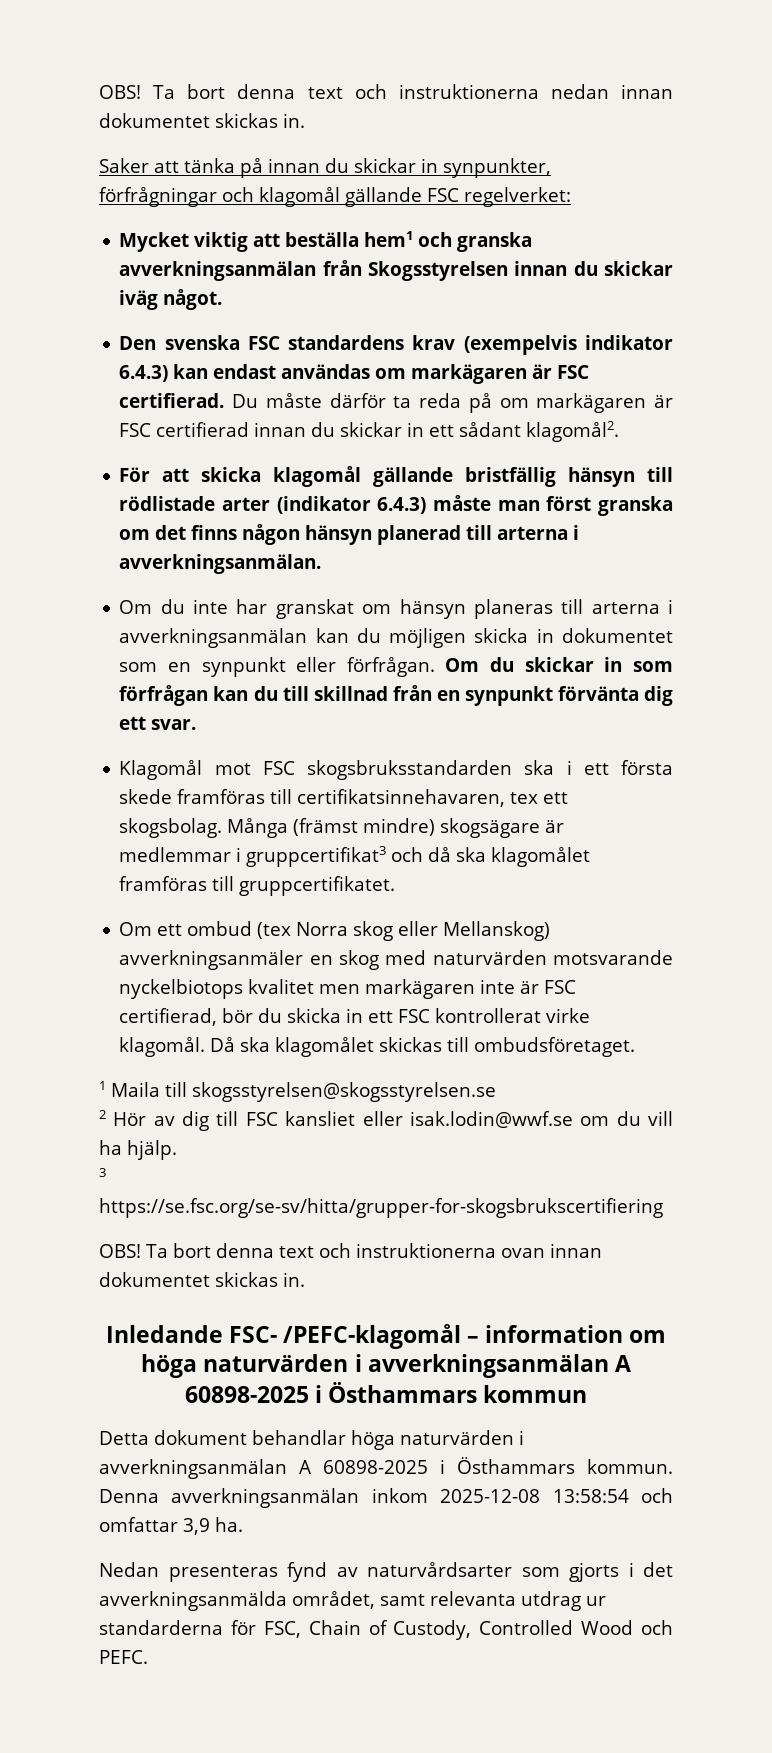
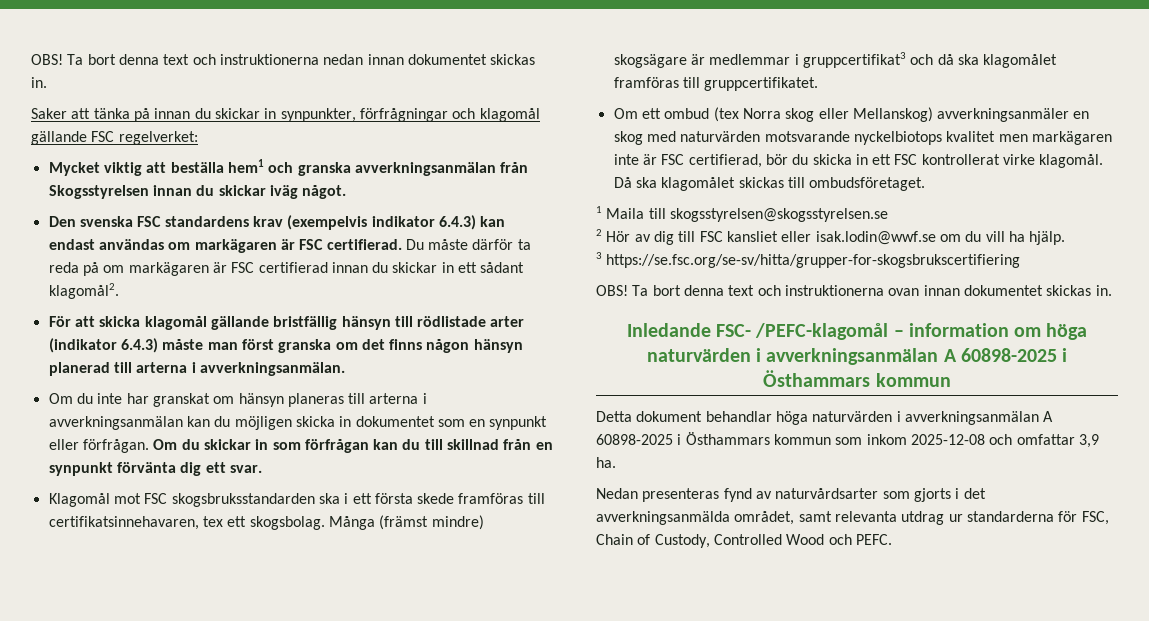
[587,1459,673,1474] [99,1488,360,1508] kommun. Denna avverkningsanmälan -> [773,434,863,445] kommun som
[552,1489,629,1503] 13:58:54 -> (985, 439) none

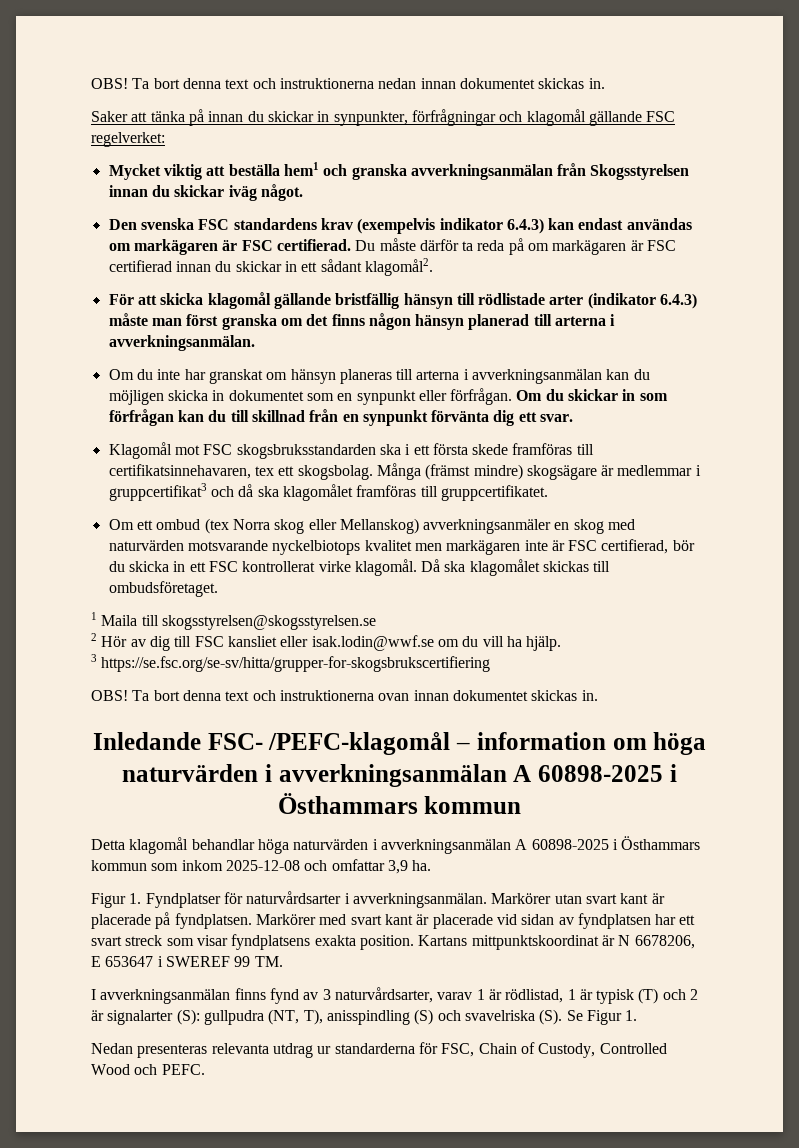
[636,411,703,422] dokument -> [129,837,189,854] klagomål
[596,488,986,502] [596,511,832,525] Nedan presenteras fynd av naturvårdsarter som gjorts i det avverkningsanmälda området, samt -> [91,891,665,908] [91,912,696,929] [91,934,695,950] [91,956,283,967] [91,987,699,1004] [91,1009,638,1025] [91,1043,208,1058] Figur 1. Fyndplatser för naturvårdsarter i avverkningsanmälan. Markörer utan svart kant är placerade på fyndplatsen. Markörer med svart kant är placerade vid sidan av fyndplatsen har ett svart streck som visar fyndplatsens exakta position. Kartans mittpunktskoordinat är N 6678206, E 653647 i SWEREF 99 TM. // I avverkningsanmälan finns fynd av 3 naturvårdsarter, varav 1 är rödlistad, 1 är typisk (T) och 2 är signalarter (S): gullpudra (NT, T), anisspindling (S) och svavelriska (S). Se Figur 1. // Nedan presenteras

